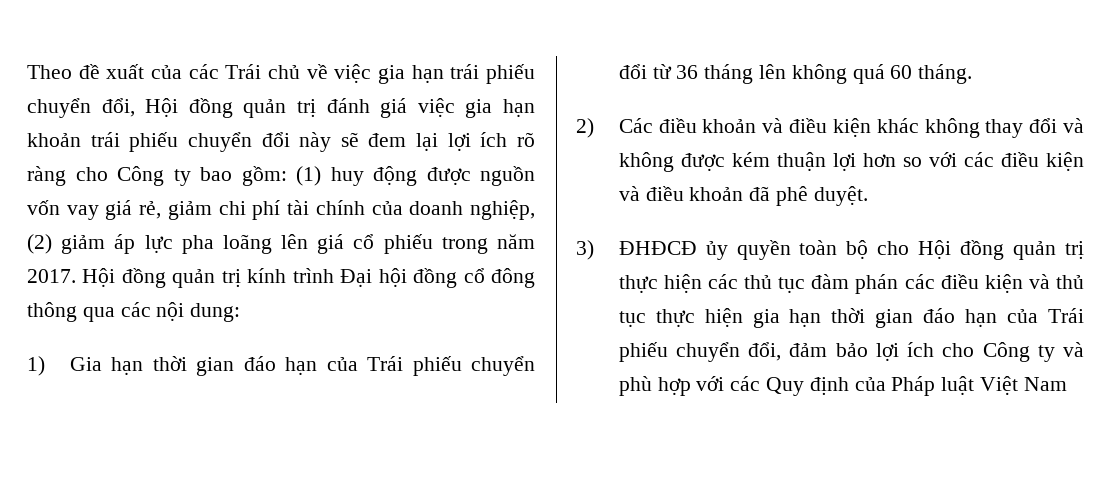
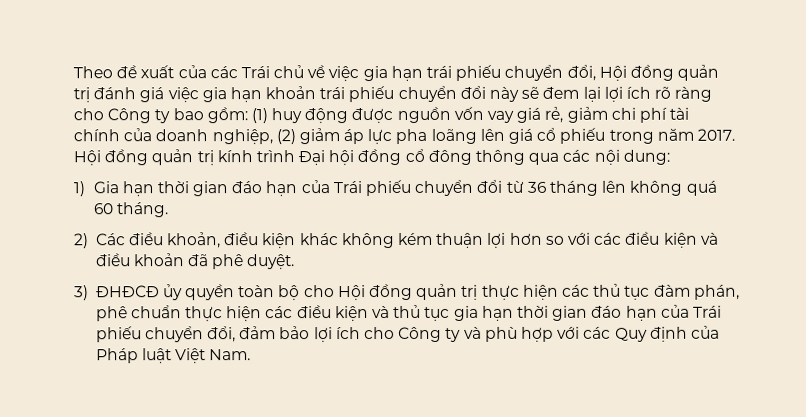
[702,118,784,133] khoản và -> [167,232,222,249] khoản,
[985,118,1084,138] [618,152,725,172] thay đổi và không được -> (395, 241) none
[855,274,899,294] phán -> [693,284,740,300] [95,305,263,322] phán, phê chuẩn thực hiện
[655,308,743,327] thực hiện -> (451, 313) none
[1023,377,1067,391] Nam -> [209,349,252,361] Nam.

